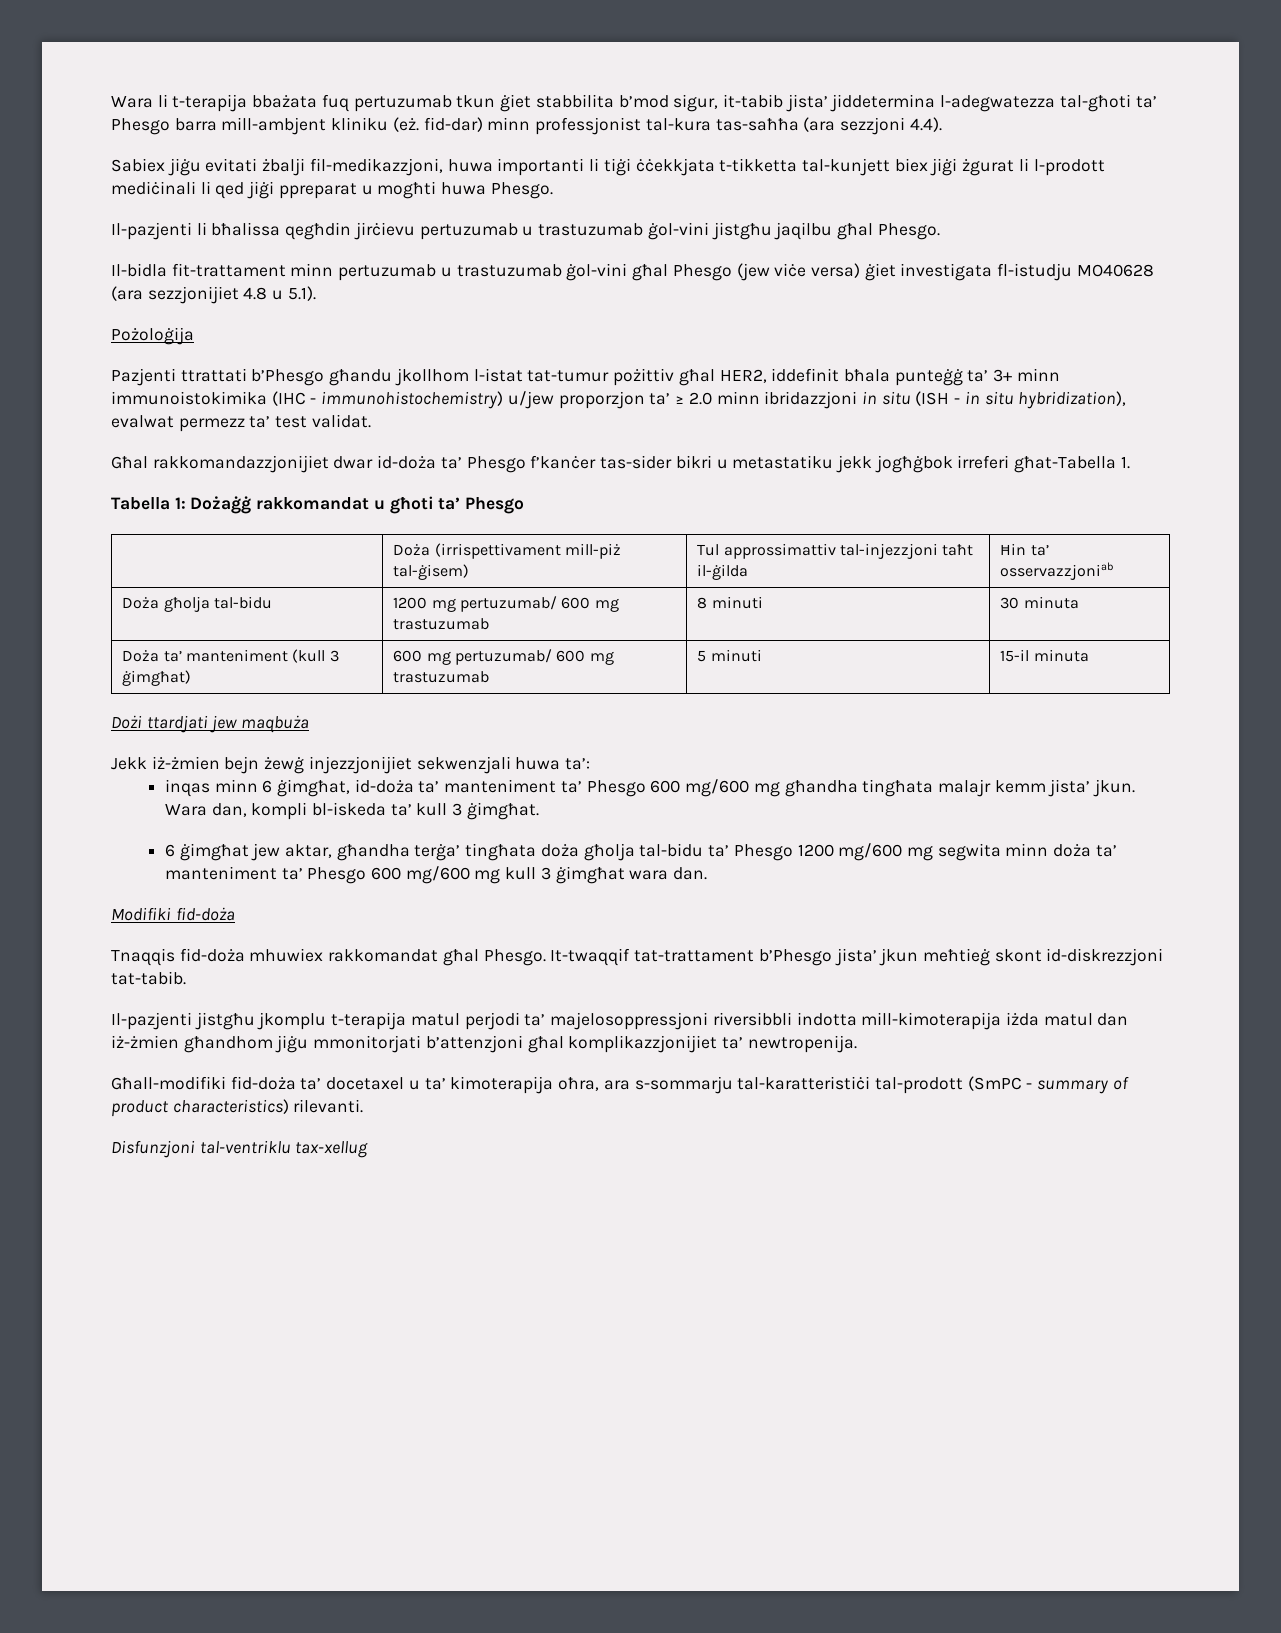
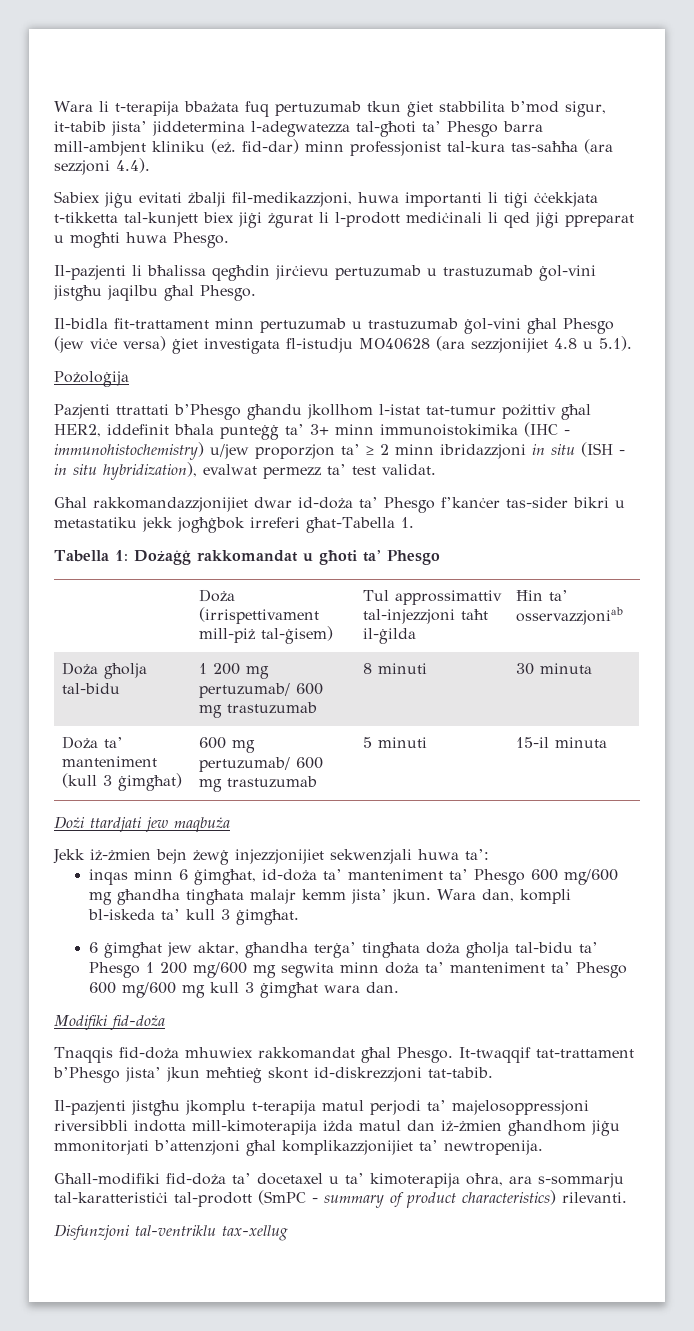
[688,392,712,405] 2.0 -> [380,444,389,455] 2
[393,597,428,609] 1200 -> [198,663,240,675] 1 200
[797,844,834,857] 1200 -> [146,962,188,974] 1 200

